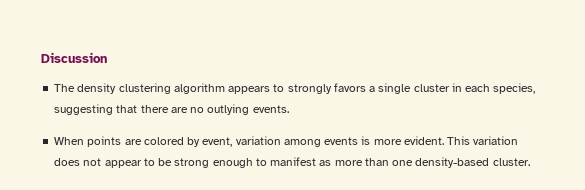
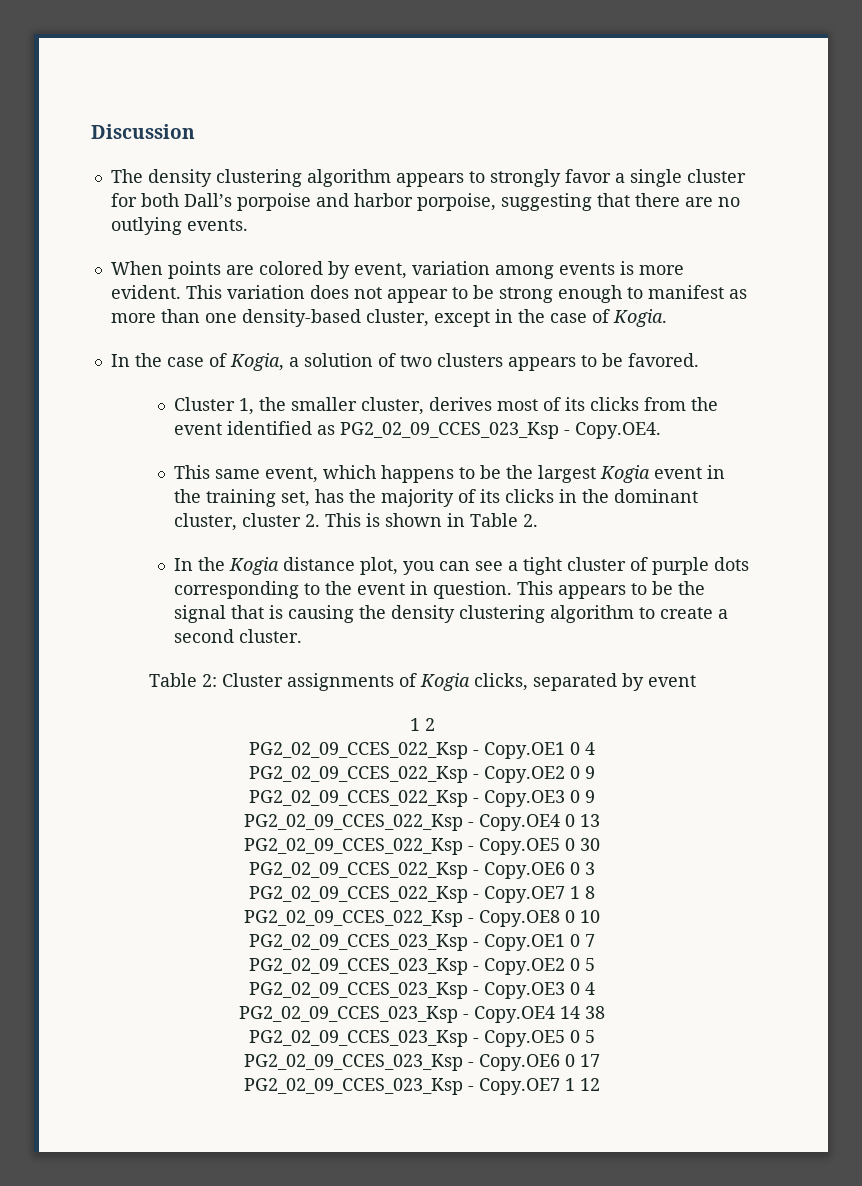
[333,83,366,92] favors -> [564,169,611,183] favor
[451,83,536,94] in each species, -> [110,193,496,211] for both Dall’s porpoise and harbor porpoise,
[492,158,530,166] cluster. -> [365,309,667,327] [110,353,699,371] [173,397,718,415] [173,421,661,439] [173,465,725,483] [173,489,698,507] [173,513,538,531] [173,557,749,575] [173,581,705,599] [173,605,728,623] [173,629,302,643] [148,673,696,691] [409,718,435,731] [249,742,595,759] [249,766,595,783] [249,790,595,807] [244,814,600,831] [244,838,600,855] [249,862,595,879] [249,886,595,903] [244,910,600,927] [249,934,595,951] [249,958,595,975] [249,982,595,999] [239,1006,605,1023] [249,1030,595,1047] [244,1054,600,1071] [244,1078,600,1095] cluster, except in the case of Kogia. // In the case of Kogia, a solution of two clusters appears to be favored. // Cluster 1, the smaller cluster, derives most of its clicks from the event identified as PG2_02_09_CCES_023_Ksp - Copy.OE4. // This same event, which happens to be the largest Kogia event in the training set, has the majority of its clicks in the dominant cluster, cluster 2. This is shown in Table 2. // In the Kogia distance plot, you can see a tight cluster of purple dots corresponding to the event in question. This appears to be the signal that is causing the density clustering algorithm to create a second cluster. // Table 2: Cluster assignments of Kogia clicks, separated by event // 1 2 // PG2_02_09_CCES_022_Ksp - Copy.OE1 0 4 // PG2_02_09_CCES_022_Ksp - Copy.OE2 0 9 // PG2_02_09_CCES_022_Ksp - Copy.OE3 0 9 // PG2_02_09_CCES_022_Ksp - Copy.OE4 0 13 // PG2_02_09_CCES_022_Ksp - Copy.OE5 0 30 // PG2_02_09_CCES_022_Ksp - Copy.OE6 0 3 // PG2_02_09_CCES_022_Ksp - Copy.OE7 1 8 // PG2_02_09_CCES_022_Ksp - Copy.OE8 0 10 // PG2_02_09_CCES_023_Ksp - Copy.OE1 0 7 // PG2_02_09_CCES_023_Ksp - Copy.OE2 0 5 // PG2_02_09_CCES_023_Ksp - Copy.OE3 0 4 // PG2_02_09_CCES_023_Ksp - Copy.OE4 14 38 // PG2_02_09_CCES_023_Ksp - Copy.OE5 0 5 // PG2_02_09_CCES_023_Ksp - Copy.OE6 0 17 // PG2_02_09_CCES_023_Ksp - Copy.OE7 1 12

